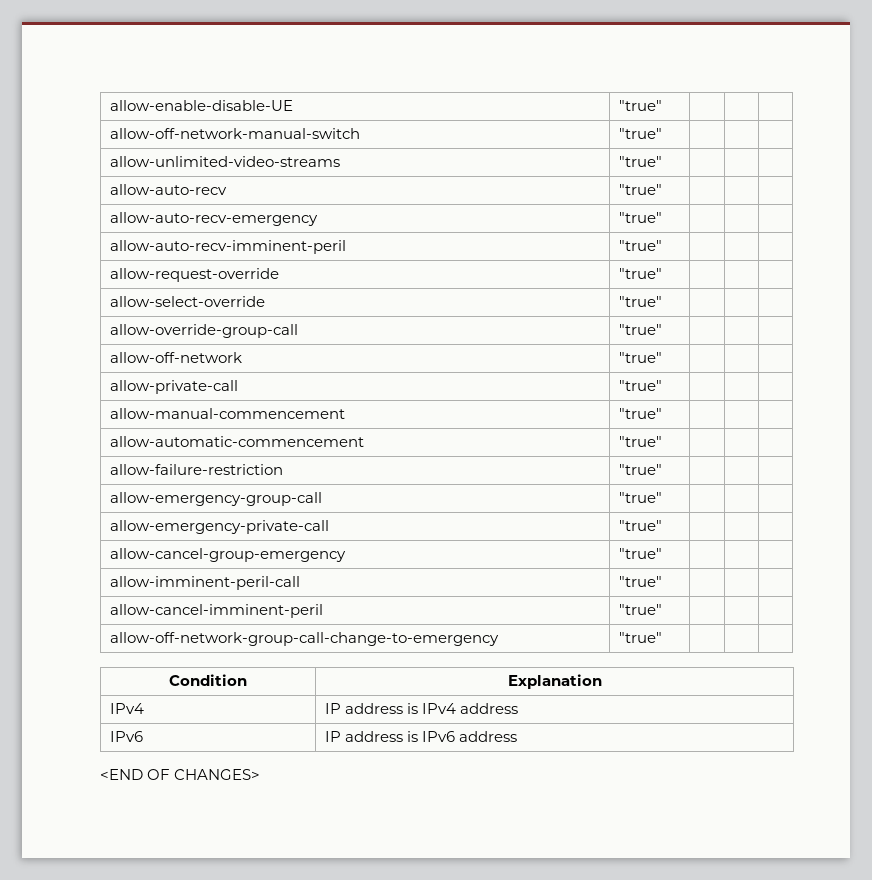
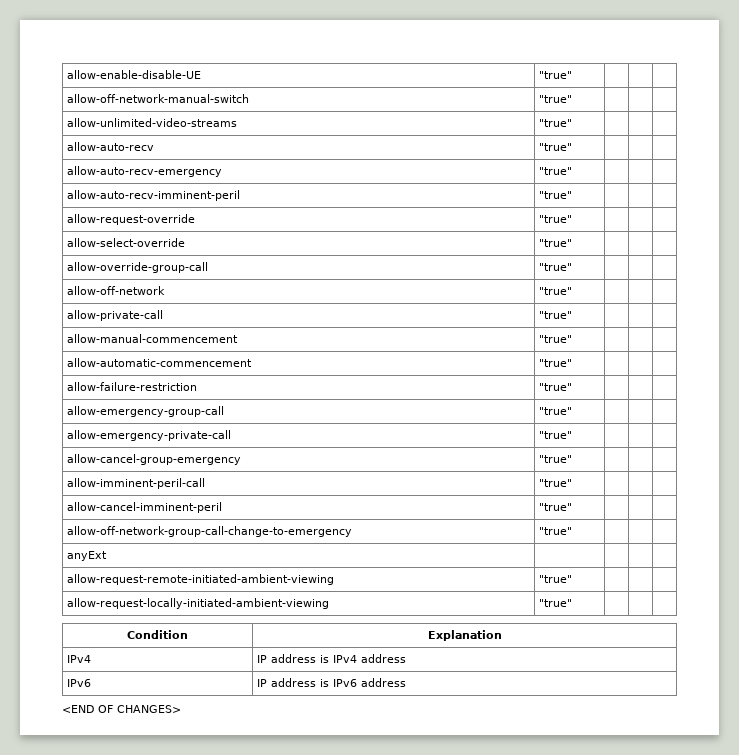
(663, 637) none -> [66,551,107,561] [66,574,334,585] [538,575,572,583] [66,598,329,609] [538,599,572,607] // anyExt | | | | // allow-request-remote-initiated-ambient-viewing | "true" | | | // allow-request-locally-initiated-ambient-viewing | "true" | | |

